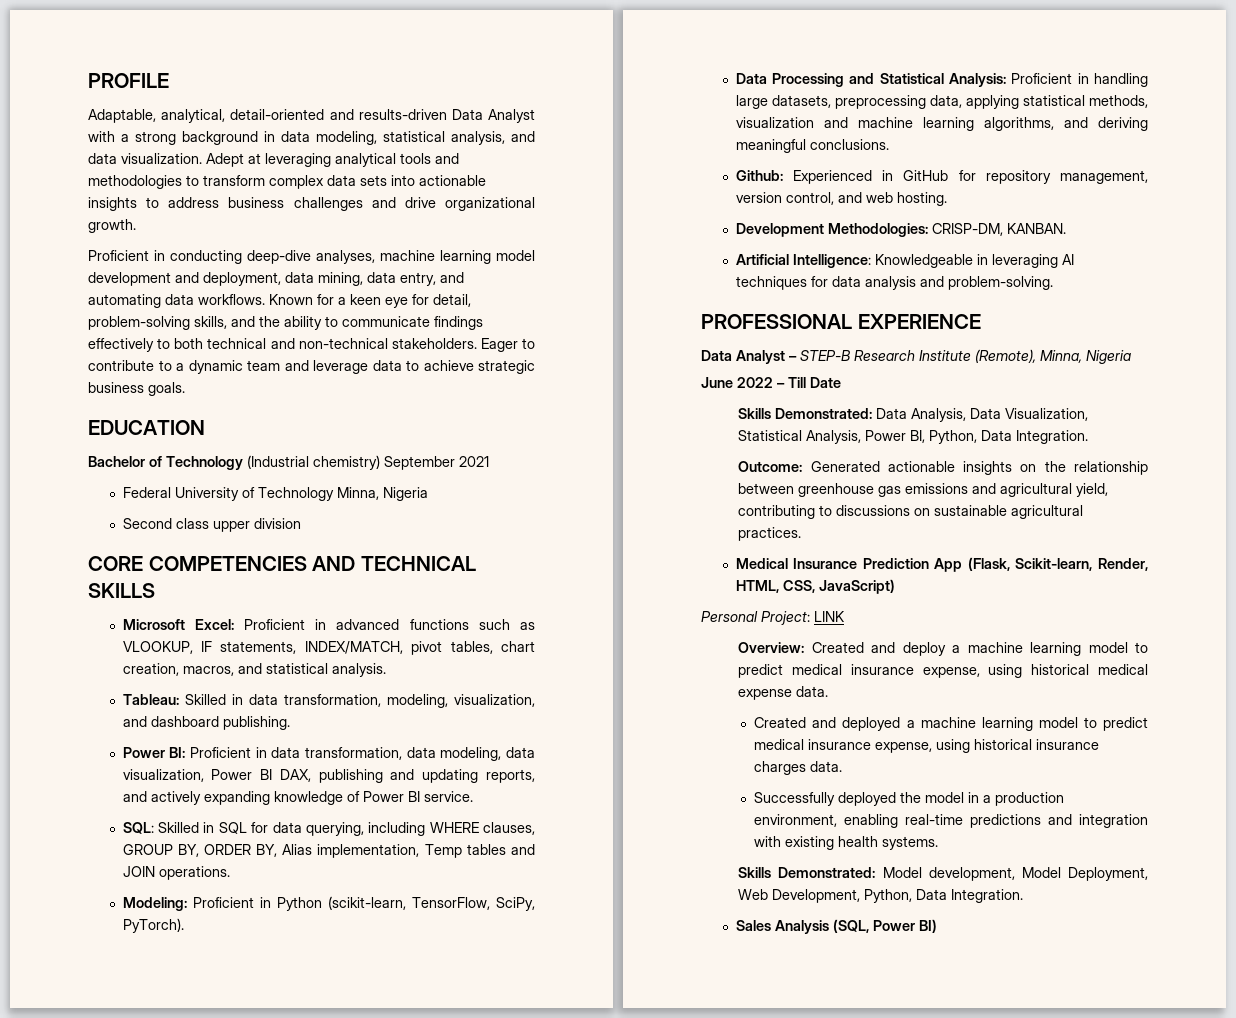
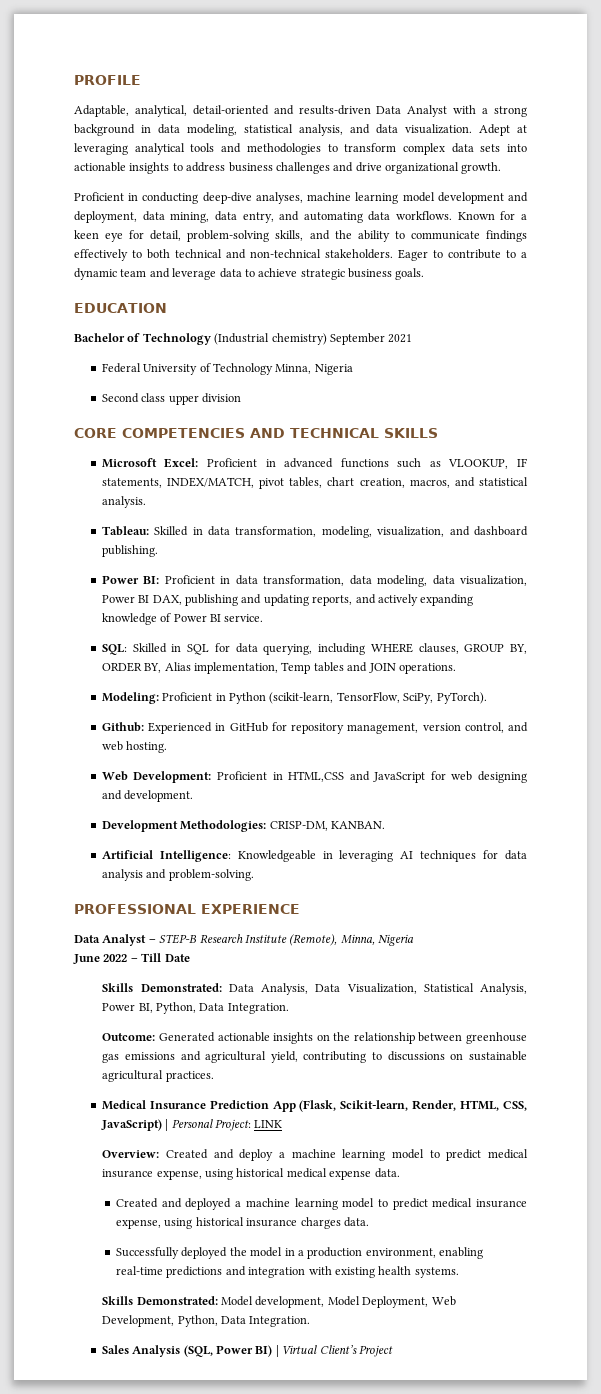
[735,73,1148,87] [735,95,1148,109] [735,117,1148,131] [735,139,889,153] // Data Processing and Statistical Analysis: Proficient in handling large datasets, preprocessing data, applying statistical methods, visualization and machine learning algorithms, and deriving meaningful conclusions. -> (487, 698) none
(947, 199) none -> [101,771,527,783] [101,790,194,802] // Web Development: Proficient in HTML,CSS and JavaScript for web designing and development.
(895, 586) // -> [165,1119,169,1131] |
(937, 926) none -> [275,1345,393,1357] | Virtual Client’s Project

